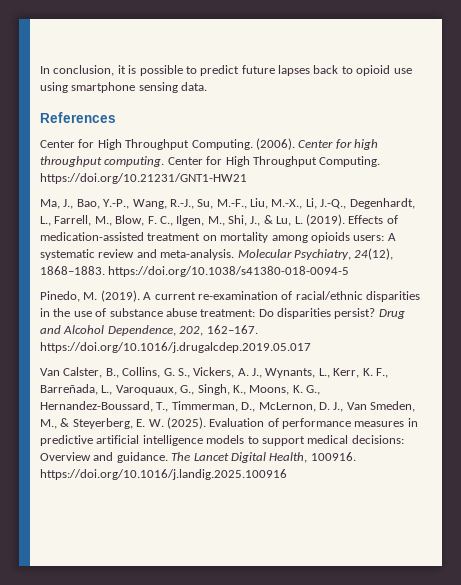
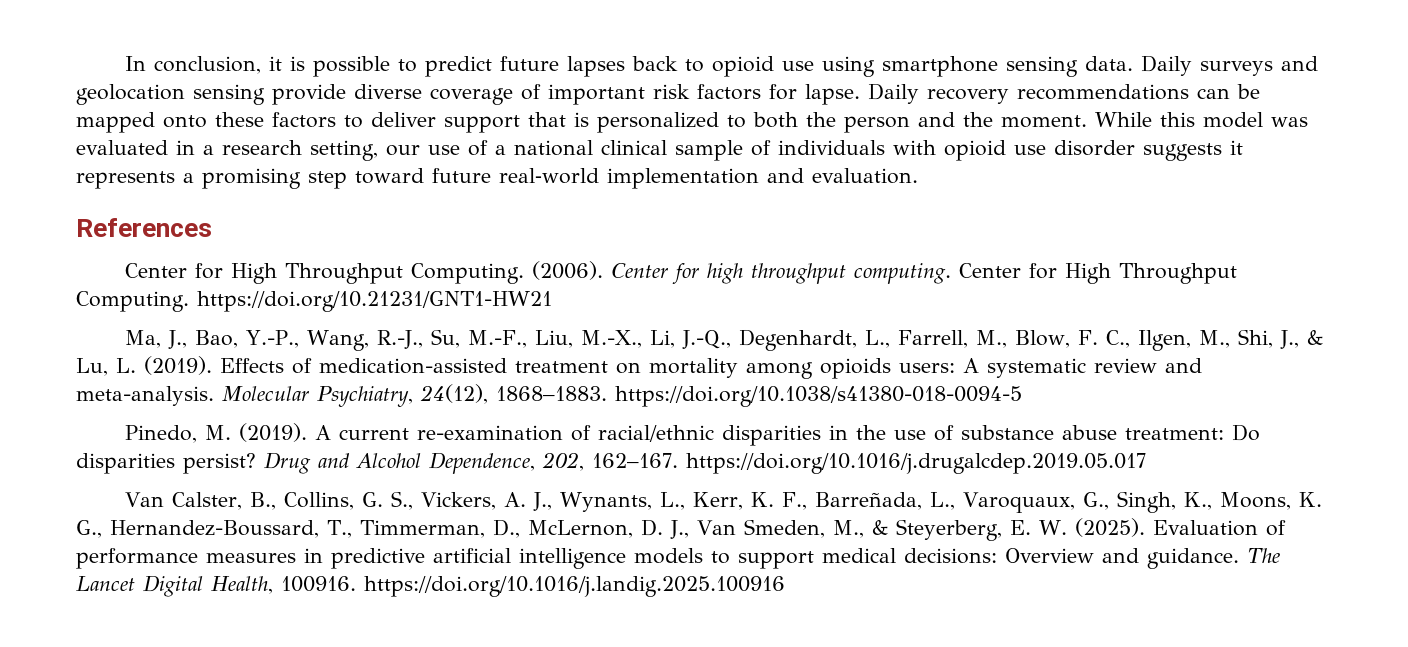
(208, 86) none -> [1140,55,1318,76] [76,83,1260,105] [76,112,1308,133] [76,140,1243,161] [76,168,918,189] Daily surveys and geolocation sensing provide diverse coverage of important risk factors for lapse. Daily recovery recommendations can be mapped onto these factors to deliver support that is personalized to both the person and the moment. While this model was evaluated in a research setting, our use of a national clinical sample of individuals with opioid use disorder suggests it represents a promising step toward future real‑world implementation and evaluation.

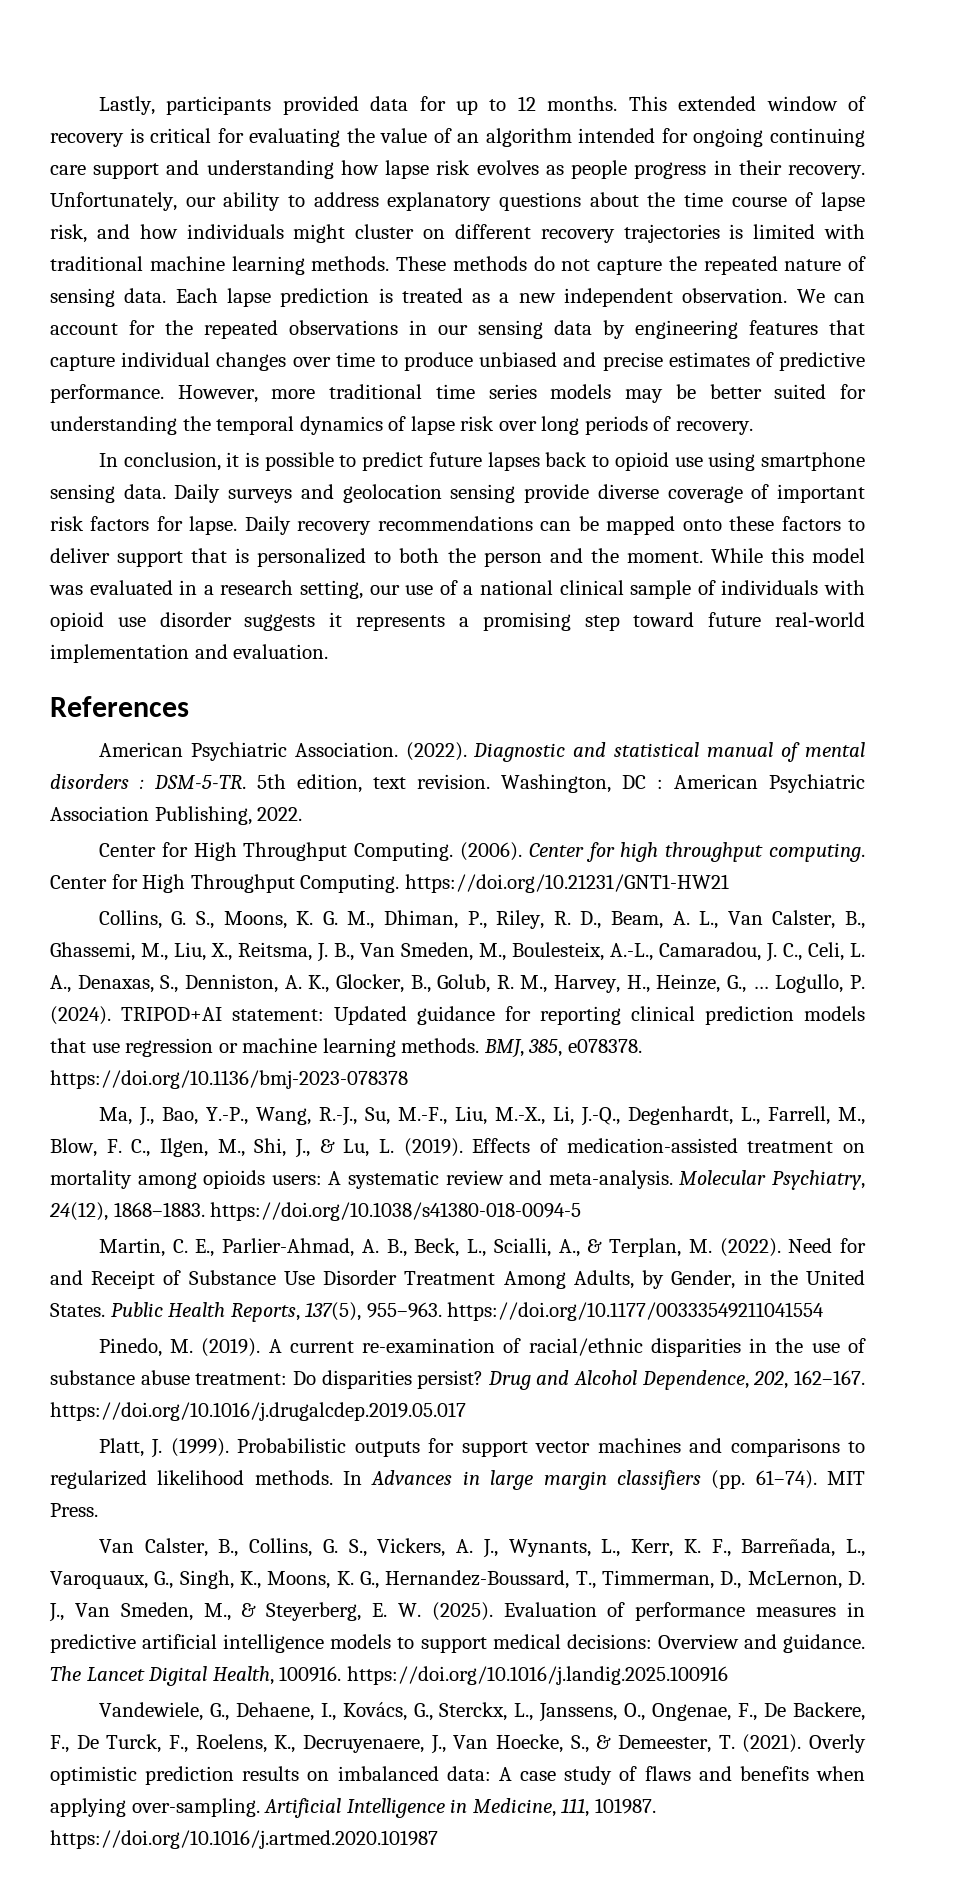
(124, 63) none -> [98,96,867,115] [50,128,866,147] [50,160,866,179] [50,192,865,211] [50,224,866,243] [50,256,866,275] [50,288,865,307] [50,320,865,339] [50,352,865,371] [50,384,867,403] [50,416,753,435] Lastly, participants provided data for up to 12 months. This extended window of recovery is critical for evaluating the value of an algorithm intended for ongoing continuing care support and understanding how lapse risk evolves as people progress in their recovery. Unfortunately, our ability to address explanatory questions about the time course of lapse risk, and how individuals might cluster on different recovery trajectories is limited with traditional machine learning methods. These methods do not capture the repeated nature of sensing data. Each lapse prediction is treated as a new independent observation. We can account for the repeated observations in our sensing data by engineering features that capture individual changes over time to produce unbiased and precise estimates of predictive performance. However, more traditional time series models may be better suited for understanding the temporal dynamics of lapse risk over long periods of recovery. //
(212, 227) none -> [98,742,865,762] [50,774,865,793] [50,806,303,825] // American Psychiatric Association. (2022). Diagnostic and statistical manual of mental disorders : DSM-5-TR. 5th edition, text revision. Washington, DC : American Psychiatric Association Publishing, 2022.
(552, 301) none -> [98,910,866,929] [50,942,865,962] [50,974,865,993] [50,1006,865,1025] [50,1038,642,1058] [50,1070,408,1089] // Collins, G. S., Moons, K. G. M., Dhiman, P., Riley, R. D., Beam, A. L., Van Calster, B., Ghassemi, M., Liu, X., Reitsma, J. B., Van Smeden, M., Boulesteix, A.-L., Camaradou, J. C., Celi, L. A., Denaxas, S., Denniston, A. K., Glocker, B., Golub, R. M., Harvey, H., Heinze, G., … Logullo, P. (2024). TRIPOD+AI statement: Updated guidance for reporting clinical prediction models that use regression or machine learning methods. BMJ, 385, e078378. https://doi.org/10.1136/bmj-2023-078378
(1022, 396) none -> [98,1238,867,1257] [50,1270,866,1289] [50,1302,825,1322] // Martin, C. E., Parlier-Ahmad, A. B., Beck, L., Scialli, A., & Terplan, M. (2022). Need for and Receipt of Substance Use Disorder Treatment Among Adults, by Gender, in the United States. Public Health Reports, 137(5), 955–963. https://doi.org/10.1177/00333549211041554
(1146, 463) none -> [98,1438,866,1458] [50,1470,866,1490] [50,1503,98,1517] // Platt, J. (1999). Probabilistic outputs for support vector machines and comparisons to regularized likelihood methods. In Advances in large margin classifiers (pp. 61–74). MIT Press.
(785, 586) none -> [98,1702,866,1722] [50,1734,866,1754] [50,1766,866,1785] [50,1798,656,1818] [50,1830,438,1849] // Vandewiele, G., Dehaene, I., Kovács, G., Sterckx, L., Janssens, O., Ongenae, F., De Backere, F., De Turck, F., Roelens, K., Decruyenaere, J., Van Hoecke, S., & Demeester, T. (2021). Overly optimistic prediction results on imbalanced data: A case study of flaws and benefits when applying over-sampling. Artificial Intelligence in Medicine, 111, 101987. https://doi.org/10.1016/j.artmed.2020.101987

